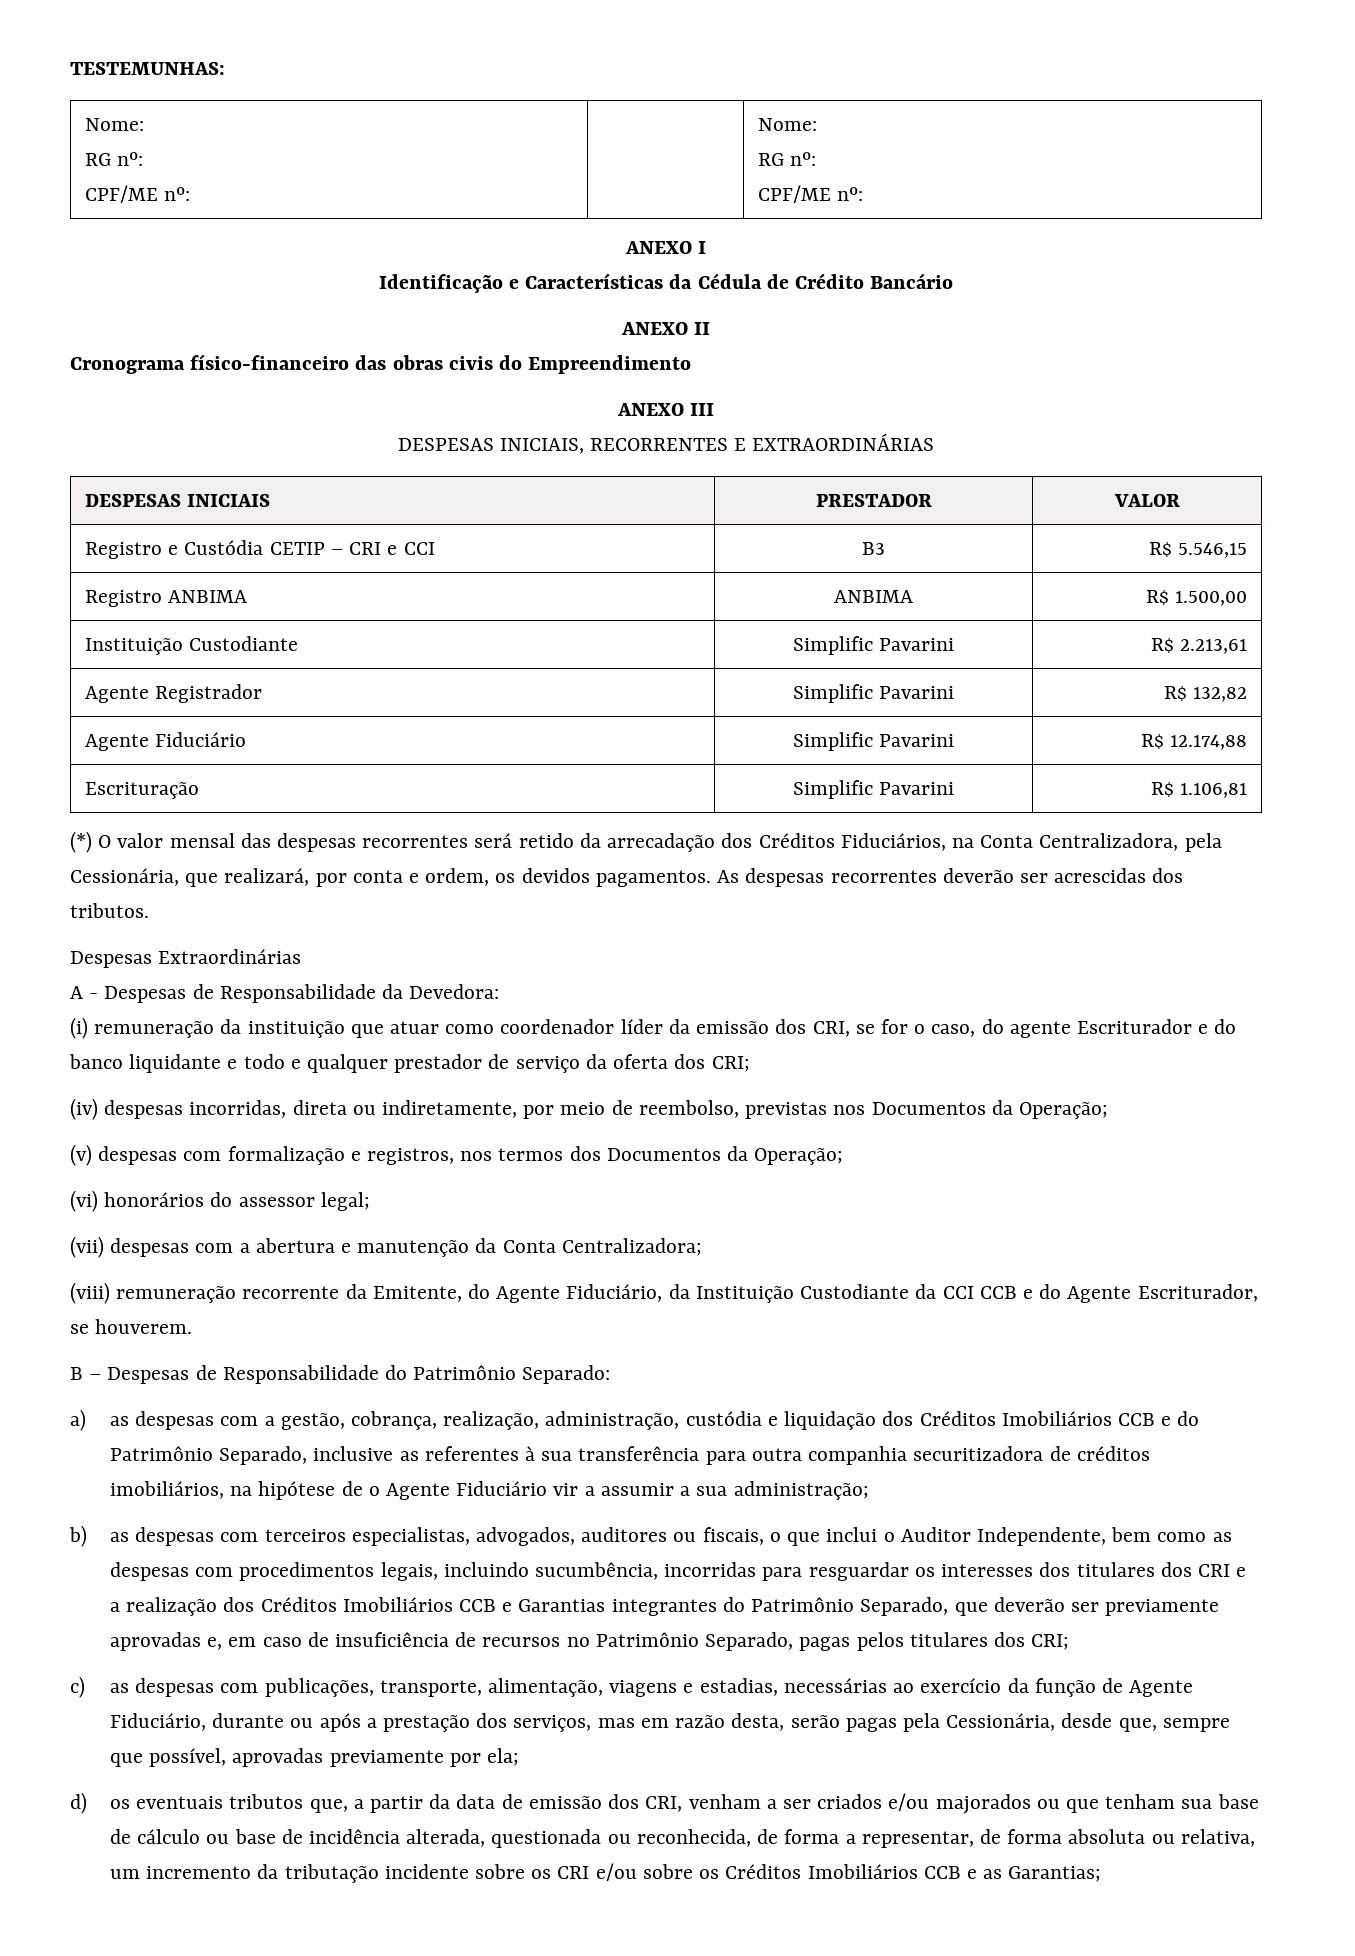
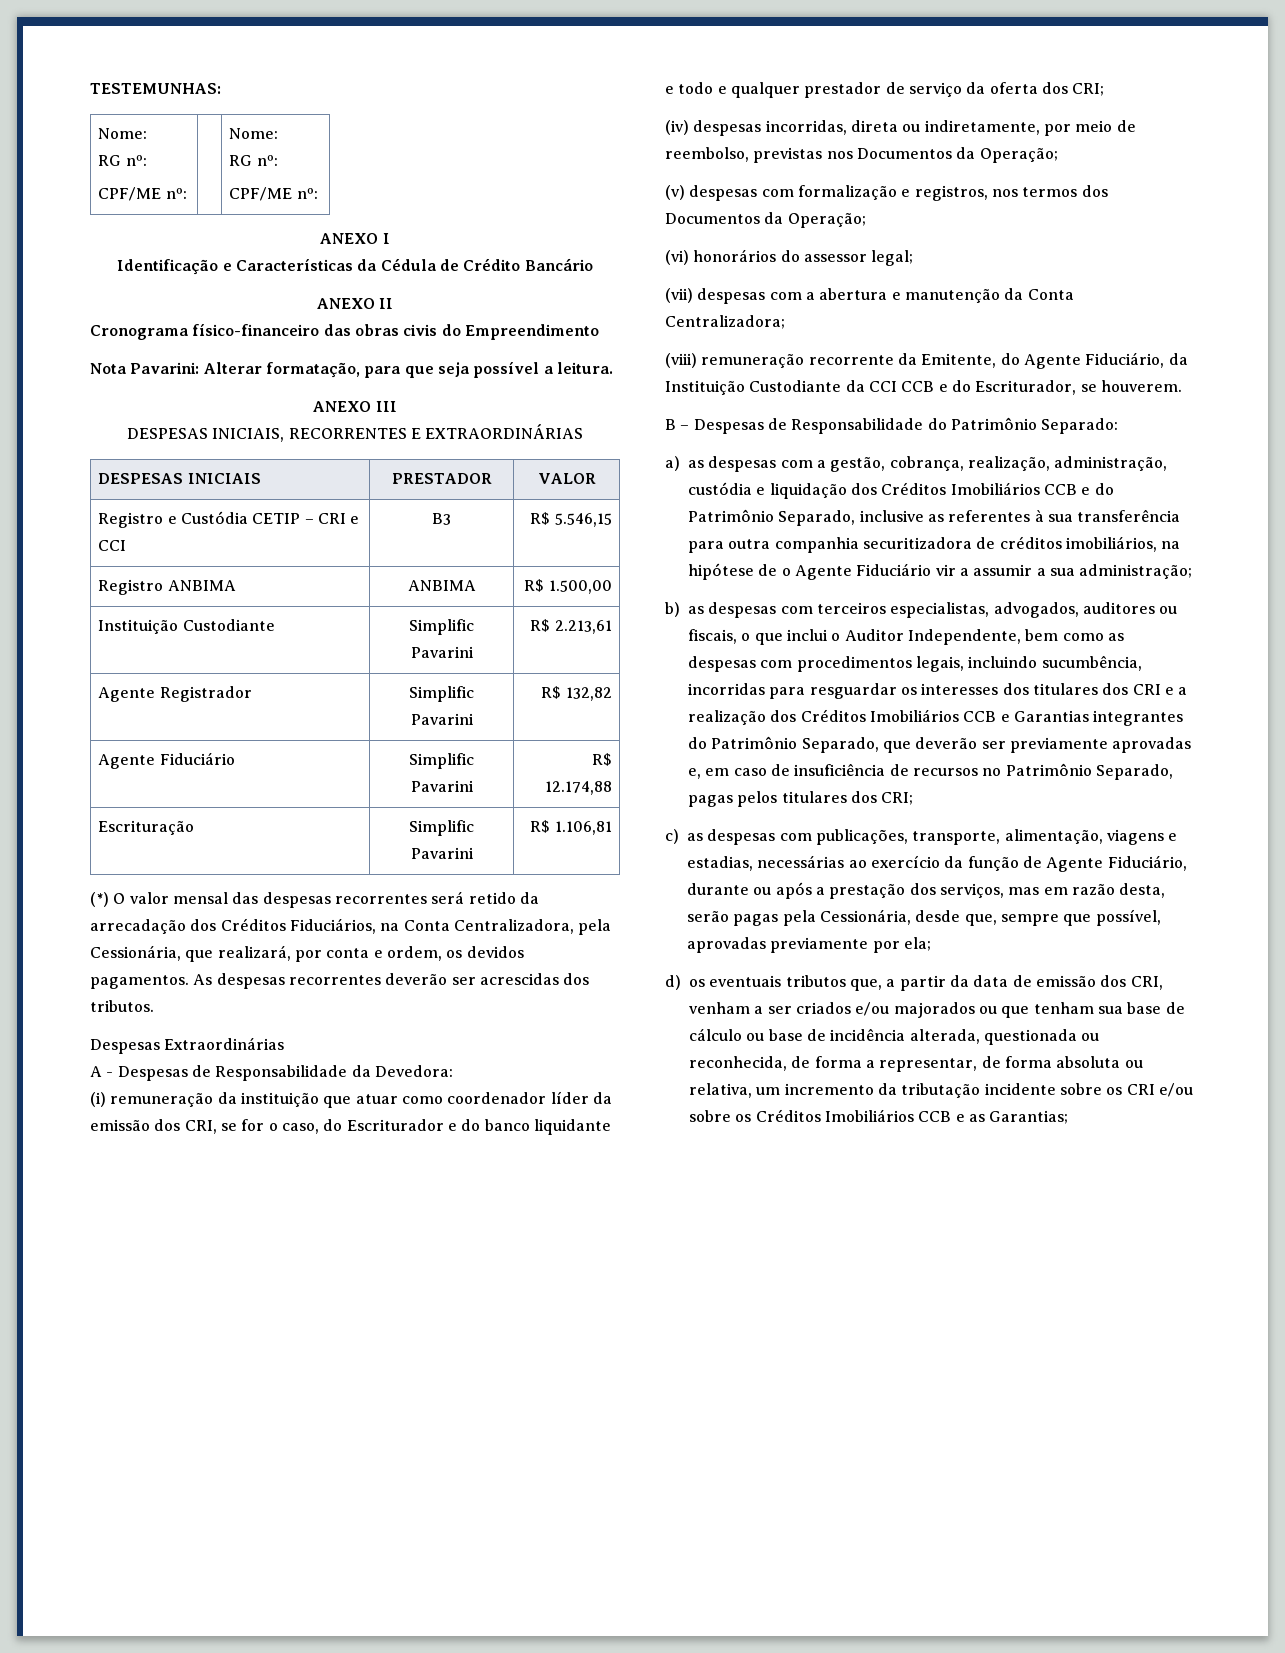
(692, 364) none -> [90,362,613,378] // Nota Pavarini: Alterar formatação, para que seja possível a leitura.
[1009,1021,1071,1038] agente -> (343, 1125) none
[1067,1286,1132,1303] Agente -> (971, 386) none

